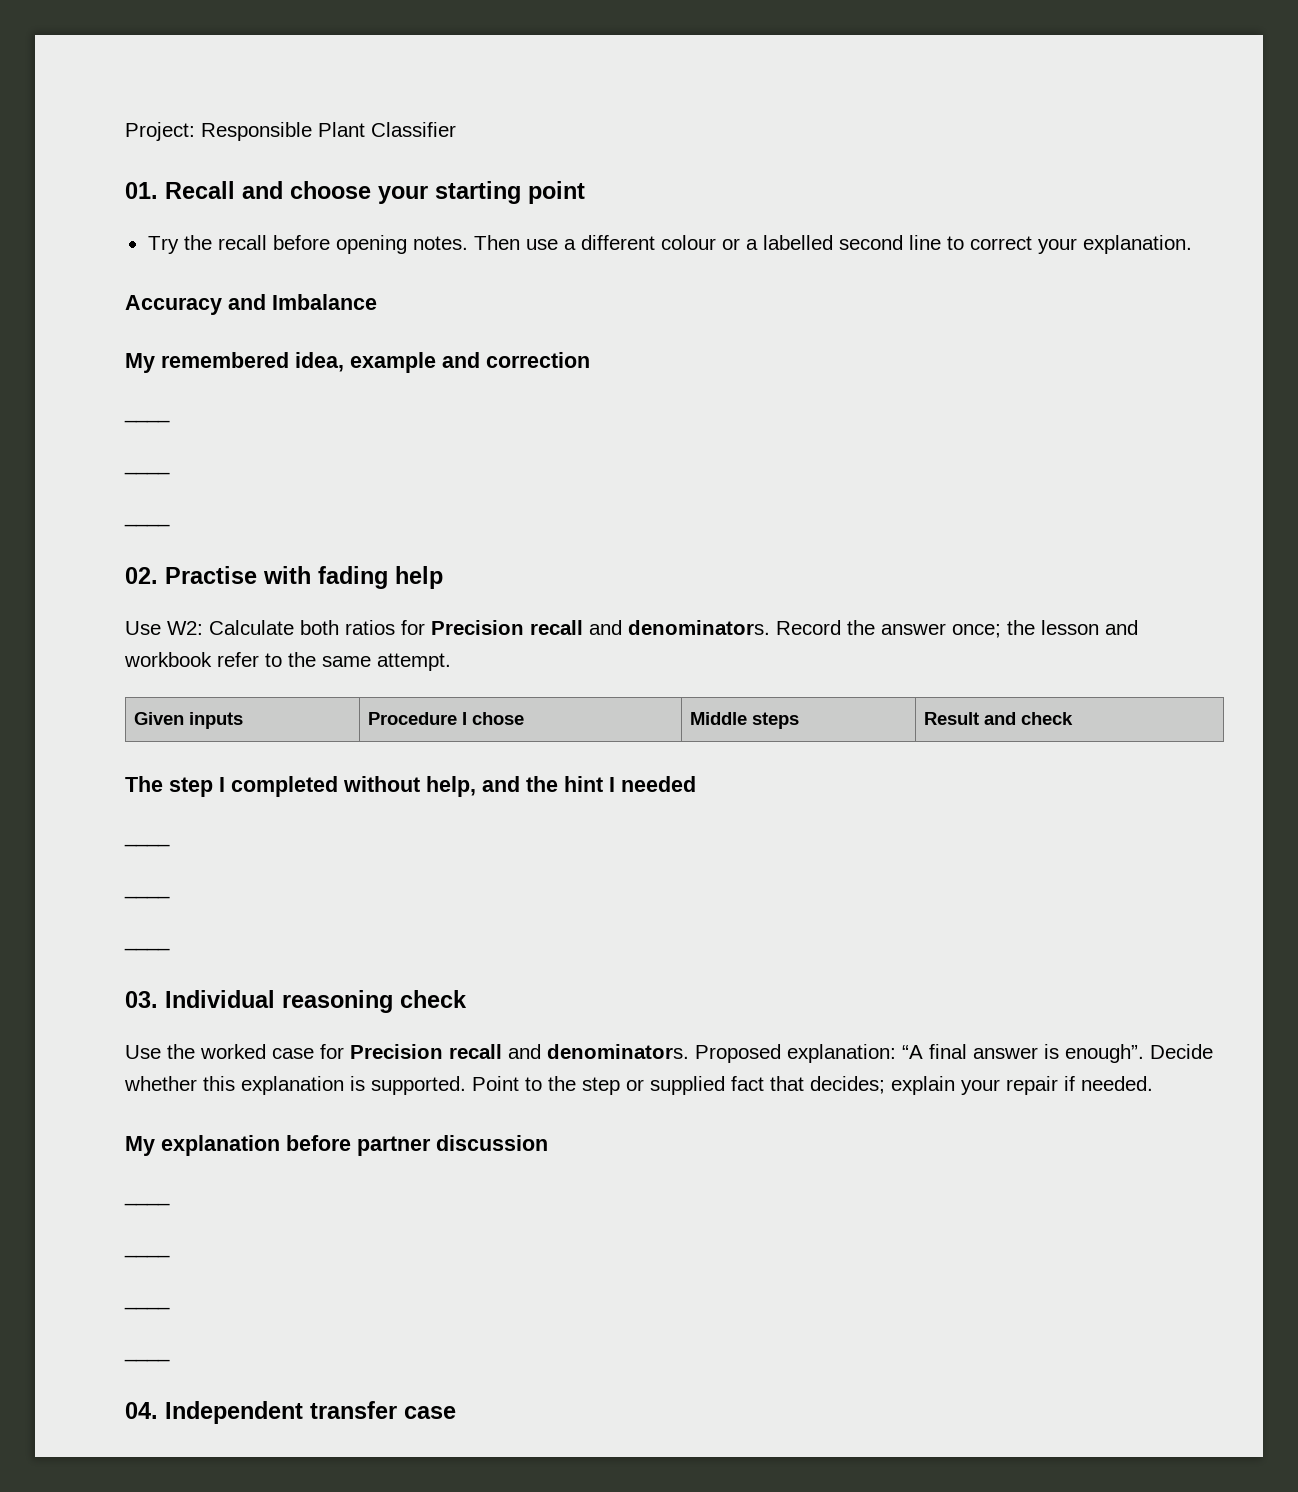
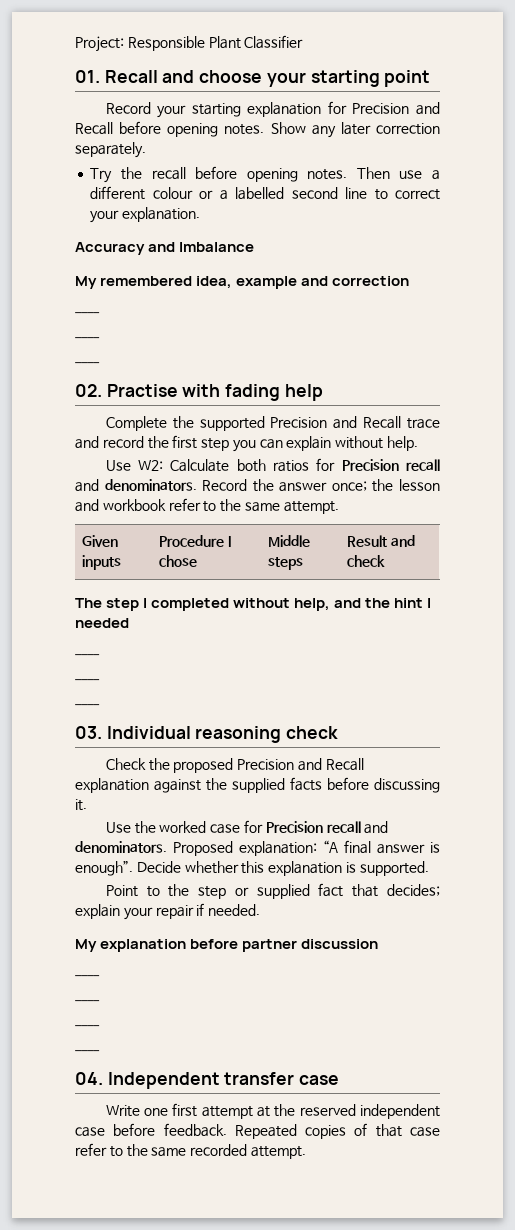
(585, 192) none -> [105,101,441,118] [75,121,440,138] [75,142,146,158] // Record your starting explanation for Precision and Recall before opening notes. Show any later correction separately.
(443, 577) none -> [105,416,440,431] [75,435,419,452] // Complete the supported Precision and Recall trace and record the first step you can explain without help.
(467, 999) none -> [105,758,364,773] [75,777,440,793] [75,799,87,811] // Check the proposed Precision and Recall explanation against the supplied facts before discussing it.
(466, 1085) none -> (429, 868) //
(456, 1412) none -> [105,1103,440,1119] [75,1123,440,1139] [75,1143,306,1159] // Write one first attempt at the reserved independent case before feedback. Repeated copies of that case refer to the same recorded attempt.

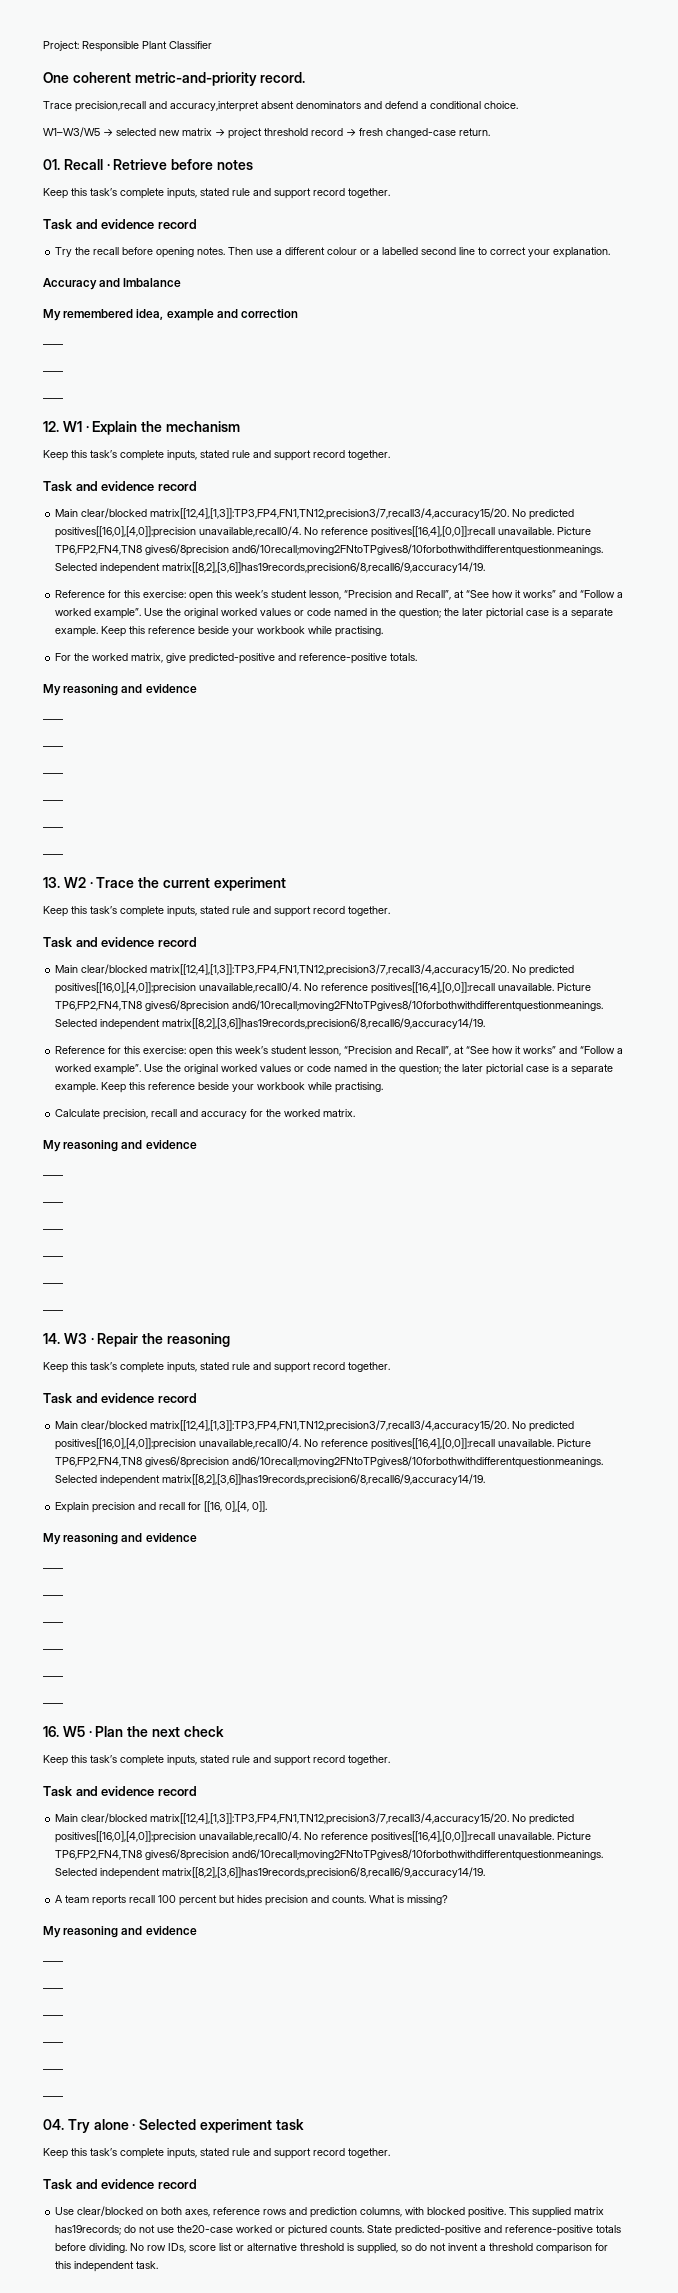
[75,70,431,87] [105,101,441,118] [75,121,440,138] [75,142,146,158] 01. Recall and choose your starting point // Record your starting explanation for Precision and Recall before opening notes. Show any later correction separately. -> [43,72,306,86] [43,101,518,112] [43,127,490,139] [43,159,253,170] [43,188,390,199] [43,219,197,230] One coherent metric-and-priority record. // Trace precision,recall and accuracy,interpret absent denominators and defend a conditional choice. // W1–W3/W5 → selected new matrix → project threshold record → fresh changed-case return. // 01. Recall · Retrieve before notes // Keep this task’s complete inputs, stated rule and support record together. // Task and evidence record
[75,384,323,401] [105,416,440,431] [75,435,419,452] [105,458,440,472] [75,479,440,492] [75,498,339,514] [82,535,119,547] [82,555,122,570] [159,535,232,547] [159,555,198,567] [268,535,311,547] [268,557,304,570] [347,535,416,547] [347,555,386,567] [75,598,432,611] [75,618,129,628] [75,653,100,656] [75,678,100,681] [75,703,100,706] [75,726,339,743] [105,758,364,773] [75,777,440,793] [75,799,87,811] [105,820,389,834] [75,840,440,856] [75,860,429,876] [105,883,441,899] [75,903,261,920] [75,939,379,952] 02. Practise with fading help // Complete the supported Precision and Recall trace and record the first step you can explain without help. // Use W2: Calculate both ratios for Precision recall and denominators. Record the answer once; the lesson and workbook refer to the same attempt. // Given inputs | Procedure I chose | Middle steps | Result and check // The step I completed without help, and the hint I needed // ____ // ____ // ____ // 03. Individual reasoning check // Check the proposed Precision and Recall explanation against the supplied facts before discussing it. // Use the worked case for Precision recall and denominators. Proposed explanation: “A final answer is enough”. Decide whether this explanation is supported. // Point to the step or supplied fact that decides; explain your repair if needed. // My explanation before partner discussion -> [43,421,240,435] [43,450,390,461] [43,481,197,492] [55,508,575,520] [55,526,592,538] [55,544,604,556] [55,562,486,574] [55,590,624,601] [55,608,614,619] [55,626,384,637] [55,653,418,664] [43,684,197,696] [43,719,63,720] [43,746,63,747] [43,773,63,774] [43,800,63,801] [43,827,63,828] [43,854,63,855] [43,877,286,891] [43,906,390,917] [43,937,197,948] [55,964,575,976] [55,982,592,994] [55,1000,604,1012] [55,1018,486,1030] [55,1046,624,1057] [55,1064,614,1075] [55,1082,384,1093] [55,1109,356,1120] [43,1140,197,1152] [43,1175,63,1176] [43,1202,63,1203] [43,1229,63,1230] [43,1256,63,1257] [43,1283,63,1284] [43,1310,63,1311] [43,1333,230,1347] [43,1362,390,1373] [43,1393,197,1404] [55,1420,575,1432] [55,1438,592,1450] [55,1456,604,1468] [55,1474,486,1486] [55,1501,268,1513] [43,1533,197,1545] [43,1568,63,1569] [43,1595,63,1596] [43,1622,63,1623] [43,1649,63,1650] [43,1676,63,1677] [43,1703,63,1704] [43,1726,224,1737] [43,1755,390,1766] [43,1786,197,1797] [55,1813,575,1825] [55,1831,592,1843] [55,1849,604,1861] [55,1867,486,1879] [55,1895,449,1906] [43,1926,197,1938] [43,1961,63,1962] [43,1988,63,1989] 12. W1 · Explain the mechanism // Keep this task’s complete inputs, stated rule and support record together. // Task and evidence record // Main clear/blocked matrix[[12,4],[1,3]]:TP3,FP4,FN1,TN12,precision3/7,recall3/4,accuracy15/20. No predicted positives[[16,0],[4,0]]:precision unavailable,recall0/4. No reference positives[[16,4],[0,0]]:recall unavailable. Picture TP6,FP2,FN4,TN8 gives6/8precision and6/10recall;moving2FNtoTPgives8/10forbothwithdifferentquestionmeanings. Selected independent matrix[[8,2],[3,6]]has19records,precision6/8,recall6/9,accuracy14/19. // Reference for this exercise: open this week’s student lesson, “Precision and Recall”, at “See how it works” and “Follow a worked example”. Use the original worked values or code named in the question; the later pictorial case is a separate example. Keep this reference beside your workbook while practising. // For the worked matrix, give predicted-positive and reference-positive totals. // My reasoning and evidence // ____ // ____ // ____ // ____ // ____ // ____ // 13. W2 · Trace the current experiment // Keep this task’s complete inputs, stated rule and support record together. // Task and evidence record // Main clear/blocked matrix[[12,4],[1,3]]:TP3,FP4,FN1,TN12,precision3/7,recall3/4,accuracy15/20. No predicted positives[[16,0],[4,0]]:precision unavailable,recall0/4. No reference positives[[16,4],[0,0]]:recall unavailable. Picture TP6,FP2,FN4,TN8 gives6/8precision and6/10recall;moving2FNtoTPgives8/10forbothwithdifferentquestionmeanings. Selected independent matrix[[8,2],[3,6]]has19records,precision6/8,recall6/9,accuracy14/19. // Reference for this exercise: open this week’s student lesson, “Precision and Recall”, at “See how it works” and “Follow a worked example”. Use the original worked values or code named in the question; the later pictorial case is a separate example. Keep this reference beside your workbook while practising. // Calculate precision, recall and accuracy for the worked matrix. // My reasoning and evidence // ____ // ____ // ____ // ____ // ____ // ____ // 14. W3 · Repair the reasoning // Keep this task’s complete inputs, stated rule and support record together. // Task and evidence record // Main clear/blocked matrix[[12,4],[1,3]]:TP3,FP4,FN1,TN12,precision3/7,recall3/4,accuracy15/20. No predicted positives[[16,0],[4,0]]:precision unavailable,recall0/4. No reference positives[[16,4],[0,0]]:recall unavailable. Picture TP6,FP2,FN4,TN8 gives6/8precision and6/10recall;moving2FNtoTPgives8/10forbothwithdifferentquestionmeanings. Selected independent matrix[[8,2],[3,6]]has19records,precision6/8,recall6/9,accuracy14/19. // Explain precision and recall for [[16, 0],[4, 0]]. // My reasoning and evidence // ____ // ____ // ____ // ____ // ____ // ____ // 16. W5 · Plan the next check // Keep this task’s complete inputs, stated rule and support record together. // Task and evidence record // Main clear/blocked matrix[[12,4],[1,3]]:TP3,FP4,FN1,TN12,precision3/7,recall3/4,accuracy15/20. No predicted positives[[16,0],[4,0]]:precision unavailable,recall0/4. No reference positives[[16,4],[0,0]]:recall unavailable. Picture TP6,FP2,FN4,TN8 gives6/8precision and6/10recall;moving2FNtoTPgives8/10forbothwithdifferentquestionmeanings. Selected independent matrix[[8,2],[3,6]]has19records,precision6/8,recall6/9,accuracy14/19. // A team reports recall 100 percent but hides precision and counts. What is missing? // My reasoning and evidence // ____ // ____
[107,1072,340,1089] [105,1103,440,1119] [75,1123,440,1139] [75,1143,306,1159] Independent transfer case // Write one first attempt at the reserved independent case before feedback. Repeated copies of that case refer to the same recorded attempt. -> [67,2119,304,2133] [43,2148,390,2159] [43,2179,197,2190] [55,2206,605,2218] [55,2225,622,2236] [55,2243,609,2254] [55,2261,159,2272] Try alone · Selected experiment task // Keep this task’s complete inputs, stated rule and support record together. // Task and evidence record // Use clear/blocked on both axes, reference rows and prediction columns, with blocked positive. This supplied matrix has19records; do not use the20-case worked or pictured counts. State predicted-positive and reference-positive totals before dividing. No row IDs, score list or alternative threshold is supplied, so do not invent a threshold comparison for this independent task.

